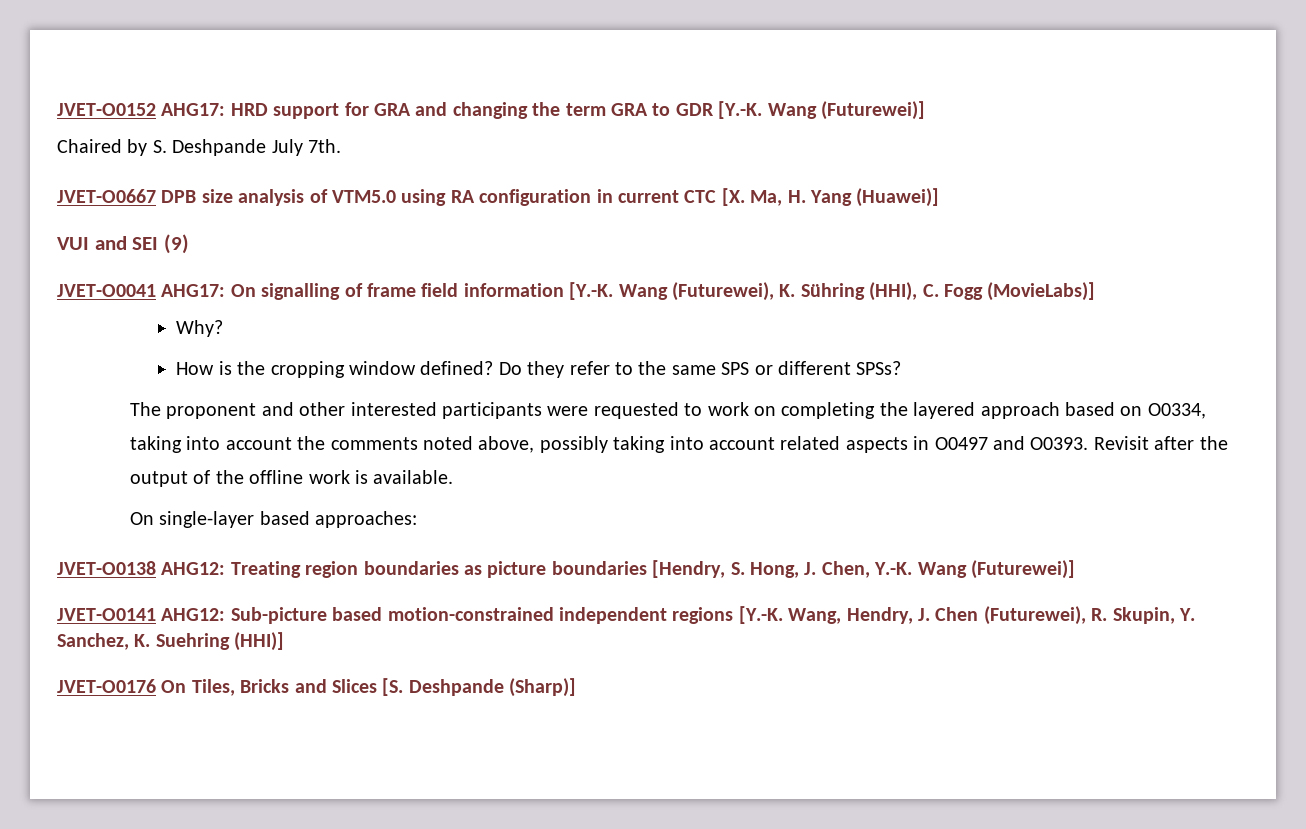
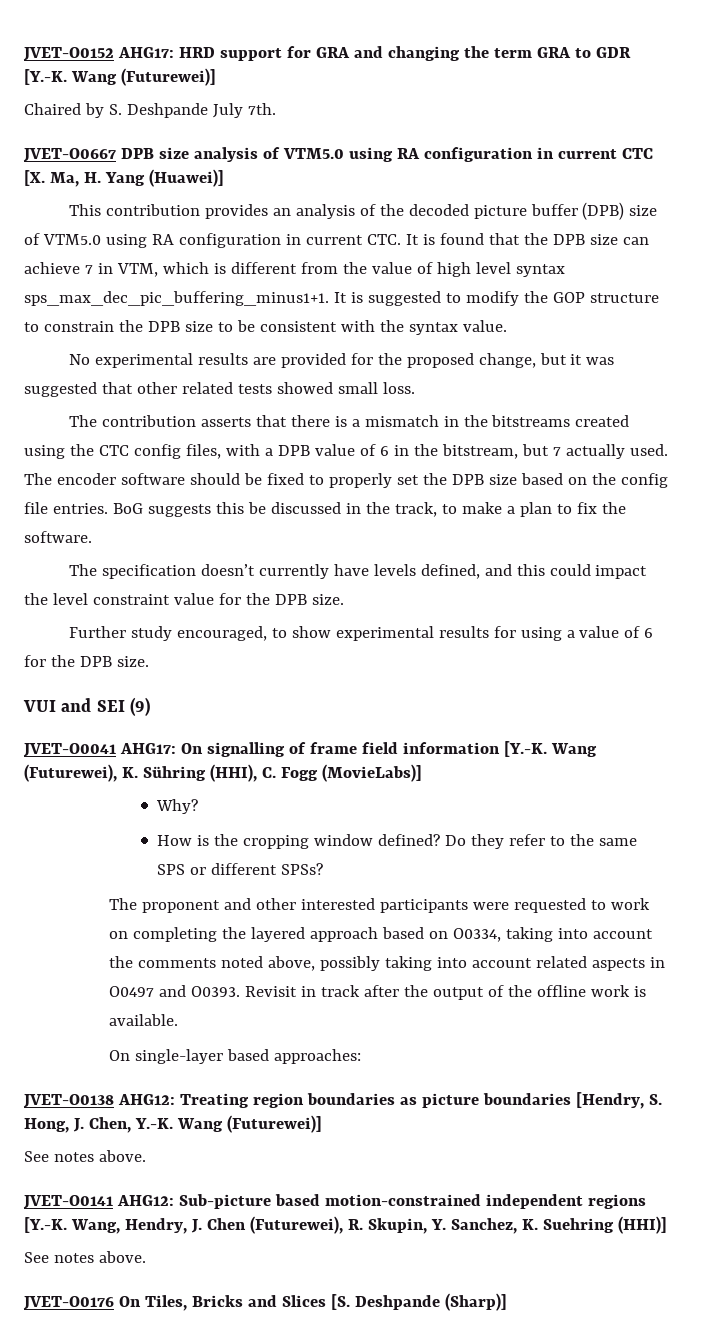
(940, 197) none -> [68,202,658,220] [24,233,649,248] [24,262,565,277] [24,291,659,306] [24,320,507,335] [68,353,615,368] [24,382,415,397] [68,415,630,427] [24,444,668,459] [24,473,668,488] [24,502,626,517] [24,531,92,543] [68,564,648,579] [24,593,344,605] [68,626,654,641] [24,655,149,667] // This contribution provides an analysis of the decoded picture buffer (DPB) size of VTM5.0 using RA configuration in current CTC. It is found that the DPB size can achieve 7 in VTM, which is different from the value of high level syntax sps_max_dec_pic_buffering_minus1+1. It is suggested to modify the GOP structure to constrain the DPB size to be consistent with the syntax value. // No experimental results are provided for the proposed change, but it was suggested that other related tests showed small loss. // The contribution asserts that there is a mismatch in the bitstreams created using the CTC config files, with a DPB value of 6 in the bitstream, but 7 actually used. The encoder software should be fixed to properly set the DPB size based on the config file entries. BoG suggests this be discussed in the track, to make a plan to fix the software. // The specification doesn’t currently have levels defined, and this could impact the level constraint value for the DPB size. // Further study encouraged, to show experimental results for using a value of 6 for the DPB size.
(1149, 443) none -> [300,985,360,997] in track
(1075, 569) none -> [24,1150,146,1162] // See notes above.
(285, 641) none -> [24,1251,146,1263] // See notes above.

